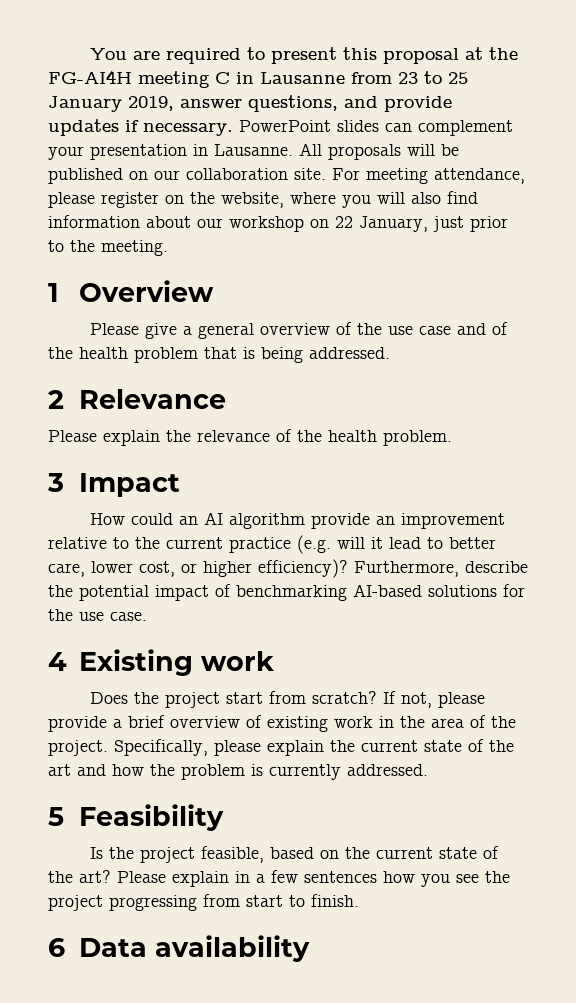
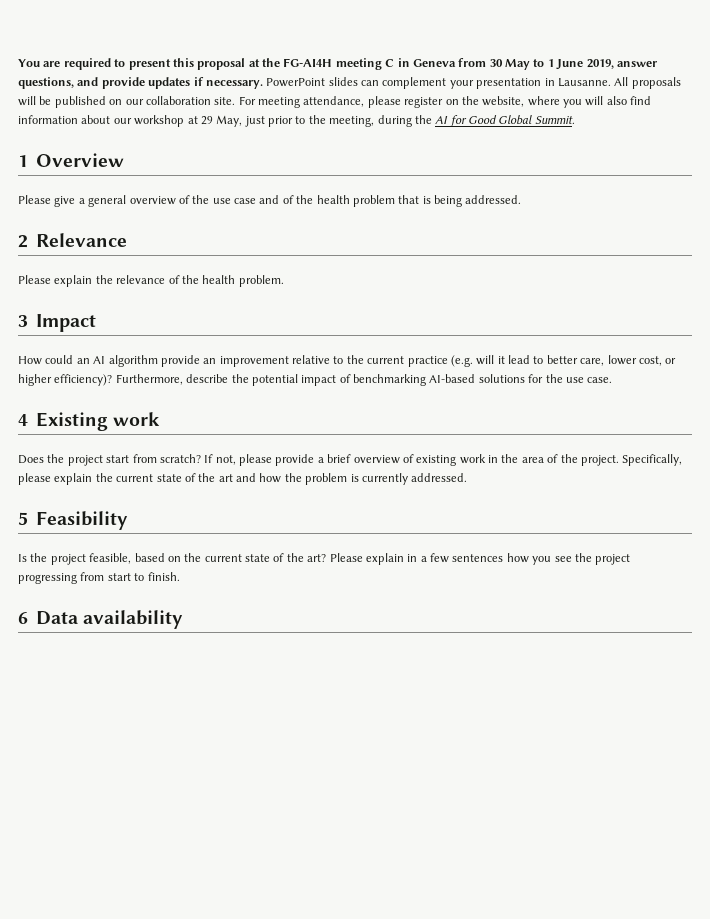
[260,71,468,84] [48,96,122,112] Lausanne from 23 to 25 January -> [412,58,584,70] Geneva from 30 May to 1 June
[310,216,428,232] on 22 January, -> [187,115,243,127] at 29 May,
[101,240,168,256] meeting. -> [329,115,575,127] meeting, during the AI for Good Global Summit.

